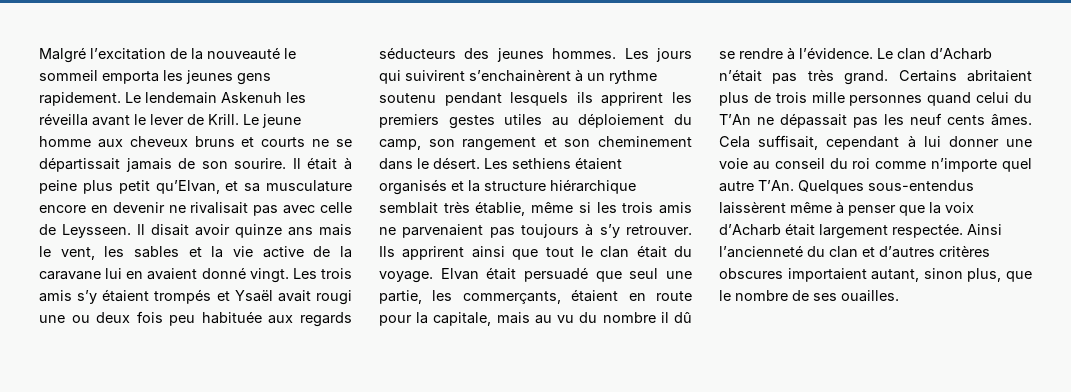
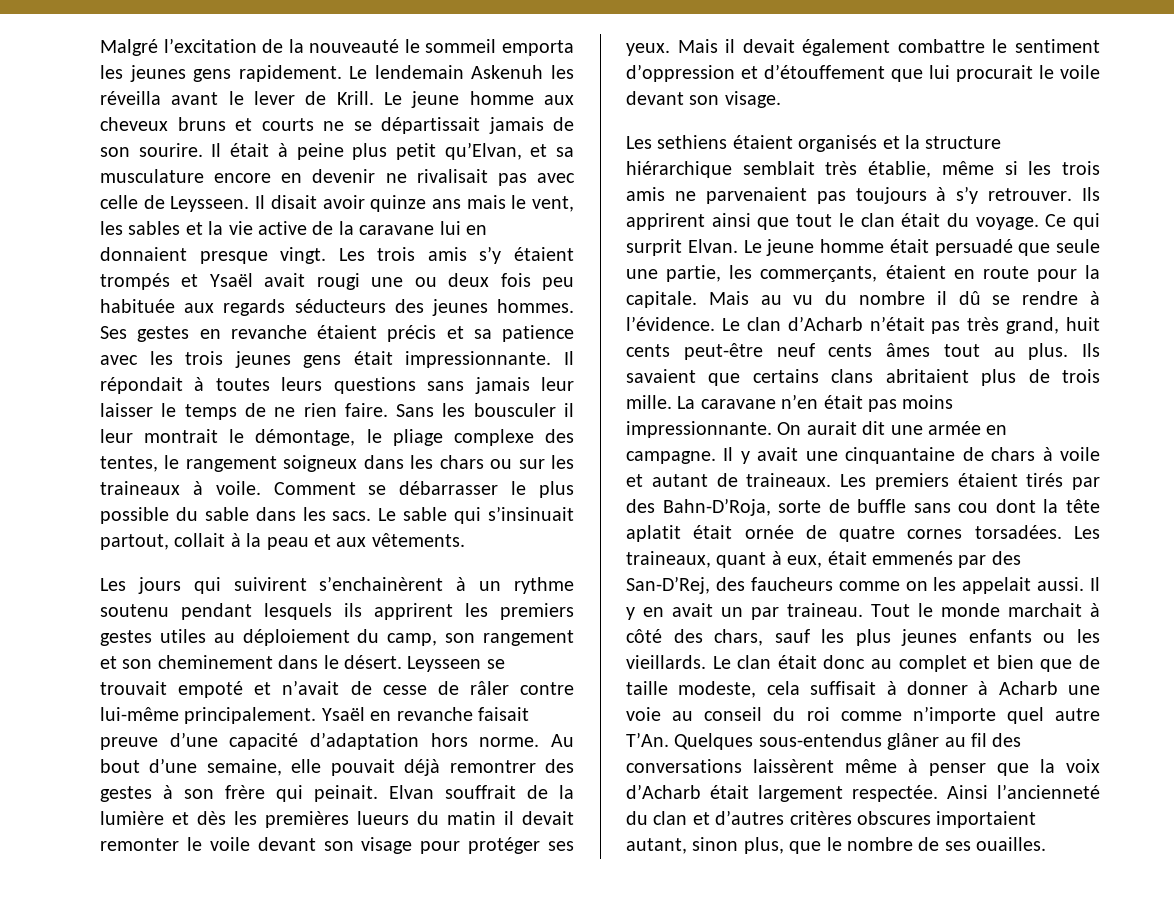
[147,267,246,280] avaient donné -> [100,247,268,264] donnaient presque
(617, 53) none -> [100,325,574,342] [100,351,574,368] [100,377,574,394] [100,403,575,420] [100,429,574,446] [100,455,574,472] [100,481,574,498] [100,506,575,524] [100,533,465,550] Ses gestes en revanche étaient précis et sa patience avec les trois jeunes gens était impressionnante. Il répondait à toutes leurs questions sans jamais leur laisser le temps de ne rien faire. Sans les bousculer il leur montrait le démontage, le pliage complexe des tentes, le rangement soigneux dans les chars ou sur les traineaux à voile. Comment se débarrasser le plus possible du sable dans les sacs. Le sable qui s’insinuait partout, collait à la peau et aux vêtements. //
(480, 163) none -> [407,656,505,672] [100,680,574,698] [100,707,529,724] [100,732,574,750] [100,758,574,776] [100,785,574,802] [100,811,574,828] [100,837,574,854] [626,39,1100,56] [626,64,1100,82] [626,91,781,108] Leysseen se trouvait empoté et n’avait de cesse de râler contre lui-même principalement. Ysaël en revanche faisait preuve d’une capacité d’adaptation hors norme. Au bout d’une semaine, elle pouvait déjà remontrer des gestes à son frère qui peinait. Elvan souffrait de la lumière et dès les premières lueurs du matin il devait remonter le voile devant son visage pour protéger ses yeux. Mais il devait également combattre le sentiment d’oppression et d’étouffement que lui procurait le voile devant son visage. //
[440,268,479,280] Elvan -> [1045,213,1100,230] [626,239,884,256] Ce qui surprit Elvan. Le jeune homme
[629,268,659,279] seul -> [1056,239,1100,253] seule
[433,312,530,326] capitale, mais -> [626,291,749,308] capitale. Mais
[844,70,1032,85] [719,92,1032,106] [719,113,1032,128] [719,135,999,150] grand. Certains abritaient plus de trois mille personnes quand celui du T’An ne dépassait pas les neuf cents âmes. Cela suffisait, cependant à lui donner -> [1006,317,1100,334] [626,343,1100,360] [626,369,1100,386] [626,394,954,412] [626,421,1008,438] [626,447,1100,464] [626,473,1100,490] [626,498,1100,516] [626,525,1100,542] [626,551,1021,568] [626,576,1100,594] [626,603,1100,620] [626,629,1100,646] [626,655,1100,672] [626,681,1058,698] grand, huit cents peut-être neuf cents âmes tout au plus. Ils savaient que certains clans abritaient plus de trois mille. La caravane n’en était pas moins impressionnante. On aurait dit une armée en campagne. Il y avait une cinquantaine de chars à voile et autant de traineaux. Les premiers étaient tirés par des Bahn-D’Roja, sorte de buffle sans cou dont la tête aplatit était ornée de quatre cornes torsadées. Les traineaux, quant à eux, était emmenés par des San-D’Rej, des faucheurs comme on les appelait aussi. Il y en avait un par traineau. Tout le monde marchait à côté des chars, sauf les plus jeunes enfants ou les vieillards. Le clan était donc au complet et bien que de taille modeste, cela suffisait à donner à Acharb
(974, 185) none -> [887,733,1022,750] [626,759,742,773] glâner au fil des conversations

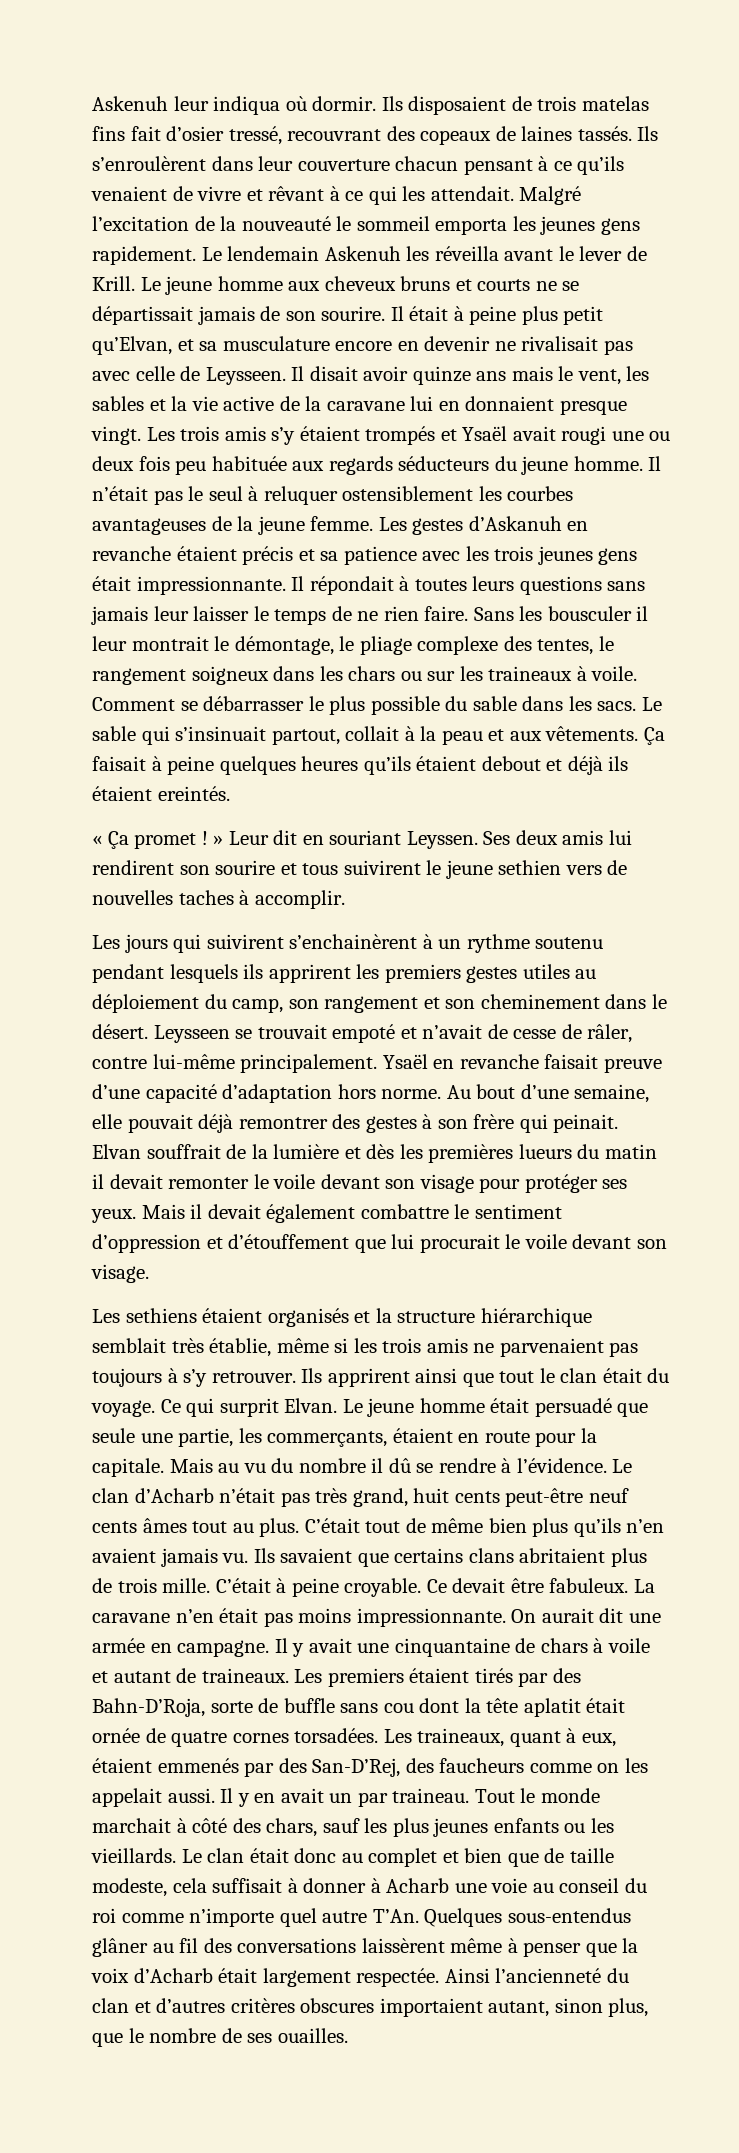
(100, 47) none -> [92,96,649,115] [92,126,659,145] [92,156,625,175] [91,186,514,205] Askenuh leur indiqua où dormir. Ils disposaient de trois matelas fins fait d’osier tressé, recouvrant des copeaux de laines tassés. Ils s’enroulèrent dans leur couverture chacun pensant à ce qu’ils venaient de vivre et rêvant à ce qui les attendait.
[394,299,574,316] [100,326,190,342] des jeunes hommes. Ses gestes -> [494,456,662,475] [92,486,574,505] [92,516,562,535] du jeune homme. Il n’était pas le seul à reluquer ostensiblement les courbes avantageuses de la jeune femme. Les gestes d’Askanuh
(465, 540) none -> [643,727,665,745] [92,756,629,775] [92,786,230,801] [92,830,632,849] [92,860,628,879] [92,890,345,909] Ça faisait à peine quelques heures qu’ils étaient debout et déjà ils étaient ereintés. // « Ça promet ! » Leur dit en souriant Leyssen. Ses deux amis lui rendirent son sourire et tous suivirent le jeune sethien vers de nouvelles taches à accomplir.
[469,681,509,695] râler -> [587,1024,633,1043] râler,
(1069, 351) none -> [304,1518,665,1537] [92,1548,249,1567] C’était tout de même bien plus qu’ils n’en avaient jamais vu.
(672, 402) none -> [215,1578,629,1597] C’était à peine croyable. Ce devait être fabuleux.
[827,551,867,565] était -> [92,1758,152,1773] étaient

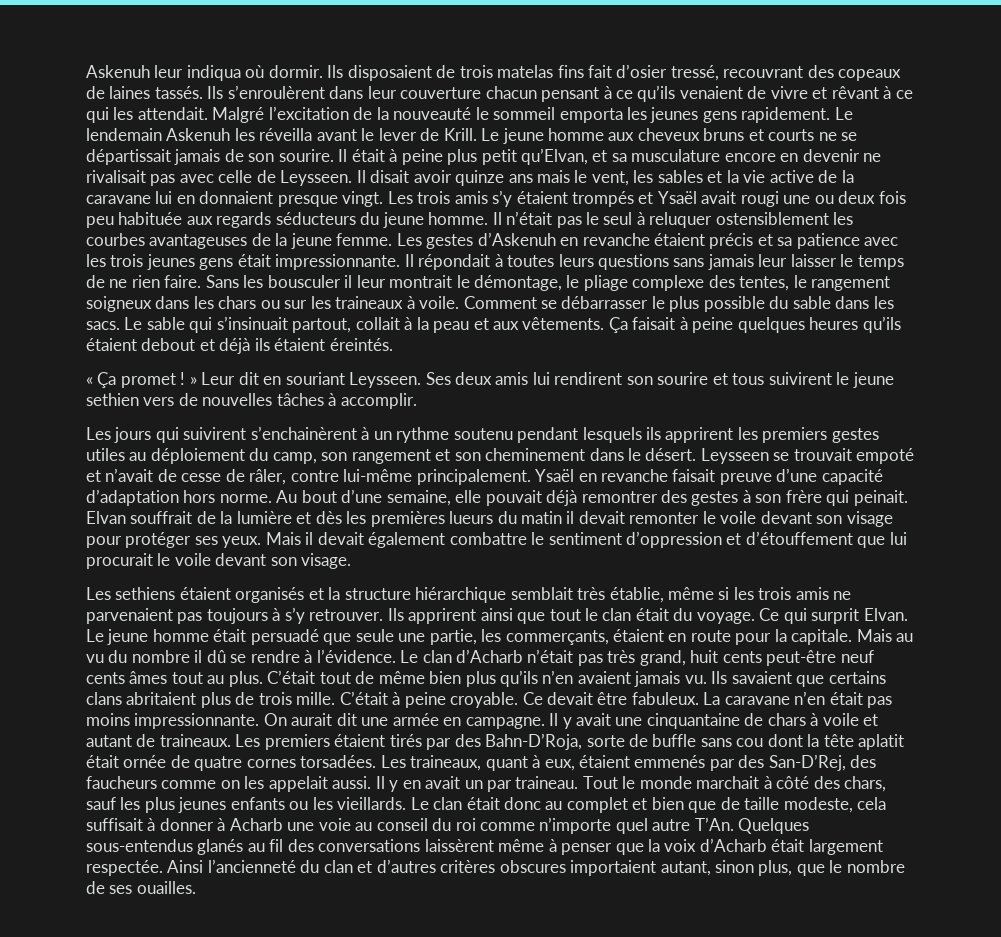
[468,516,562,531] d’Askanuh -> [477,232,556,246] d’Askenuh
[157,786,230,801] ereintés. -> [329,338,393,351] éreintés.
[406,831,478,849] Leyssen. -> [349,372,422,388] Leysseen.
[178,890,234,905] taches -> [276,393,324,406] tâches
[92,1938,148,1957] glâner -> [197,839,244,855] glanés

